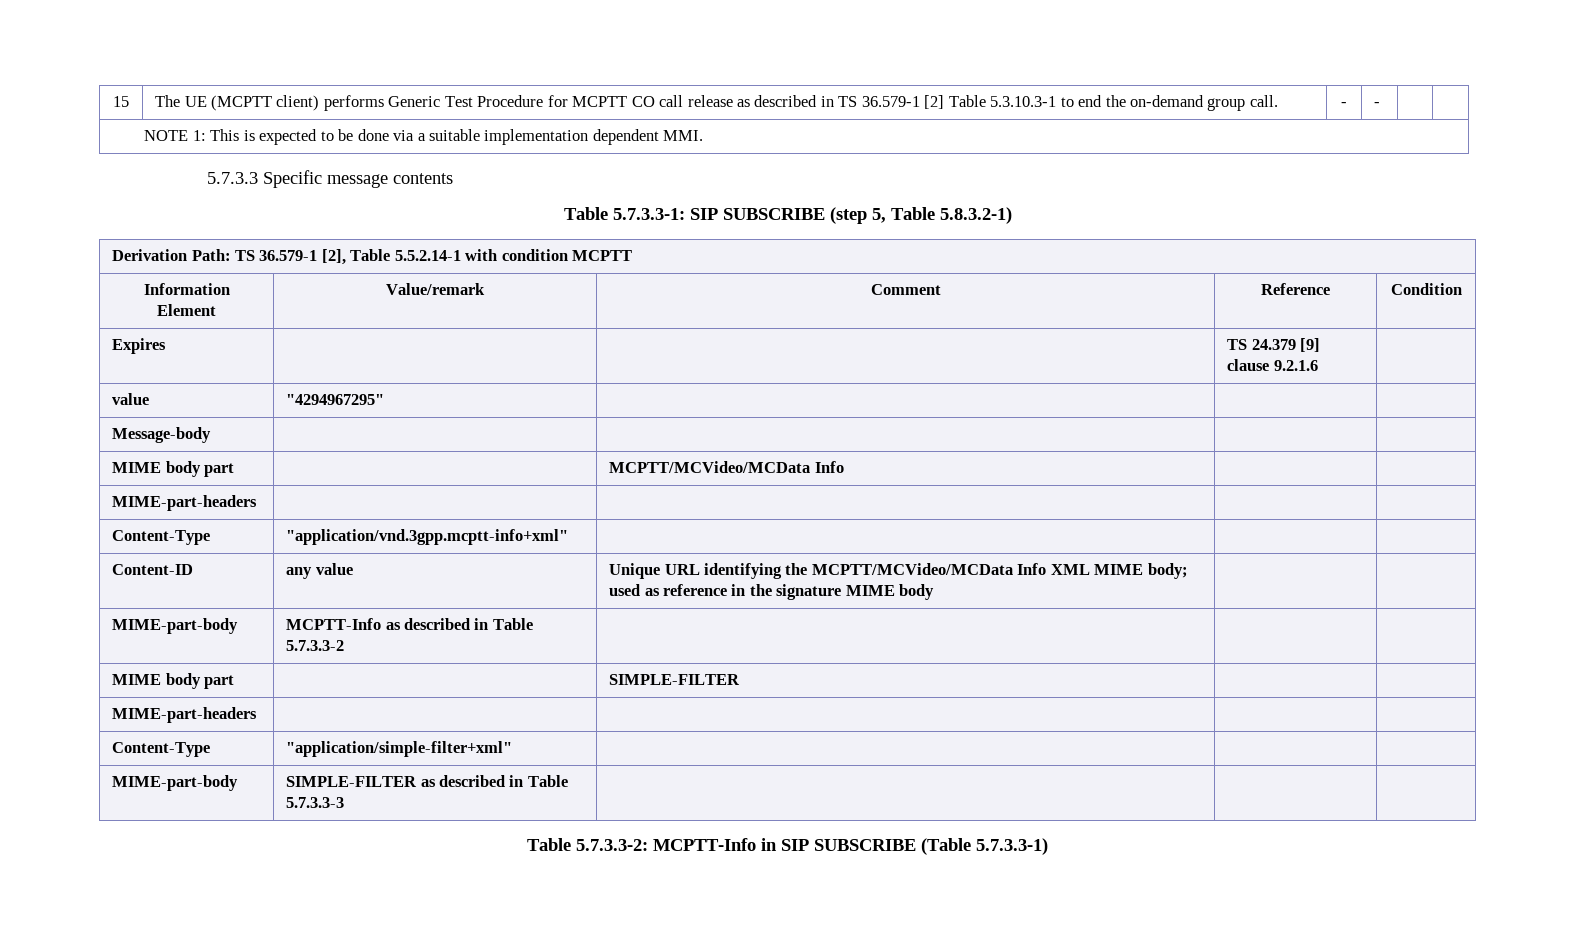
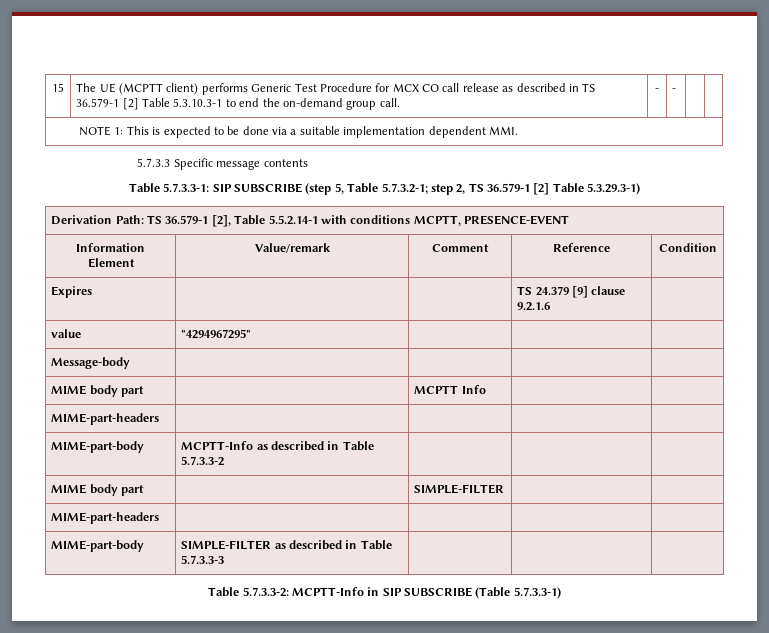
[572,96,628,107] MCPTT -> [392,83,420,92] MCX
[939,207,1012,224] 5.8.3.2-1) -> [381,183,641,195] 5.7.3.2-1; step 2, TS 36.579-1 [2] Table 5.3.29.3-1)
[501,249,633,261] condition MCPTT -> [350,215,570,226] conditions MCPTT, PRESENCE-EVENT
[609,461,811,473] MCPTT/MCVideo/MCData -> [414,385,459,394] MCPTT
[112,530,211,545] [286,529,569,545] [112,564,194,575] [286,563,353,579] [609,563,1188,579] [609,584,935,600] // Content-Type | "application/vnd.3gpp.mcptt-info+xml" | | | // Content-ID | any value | Unique URL identifying the MCPTT/MCVideo/MCData Info XML MIME body; used as reference in the signature MIME body | | -> (160, 419) none
[112,742,211,757] [286,741,513,757] // Content-Type | "application/simple-filter+xml" | | | -> (160, 518) none

